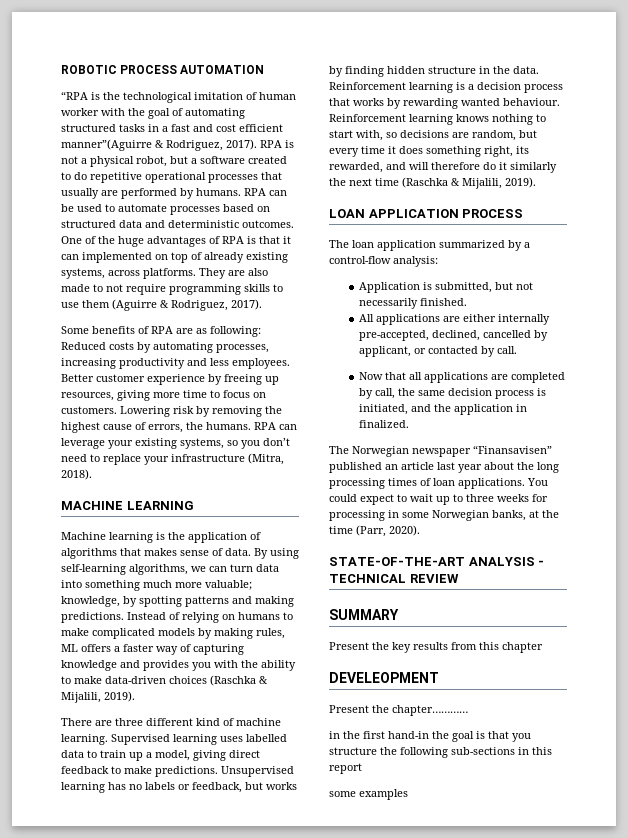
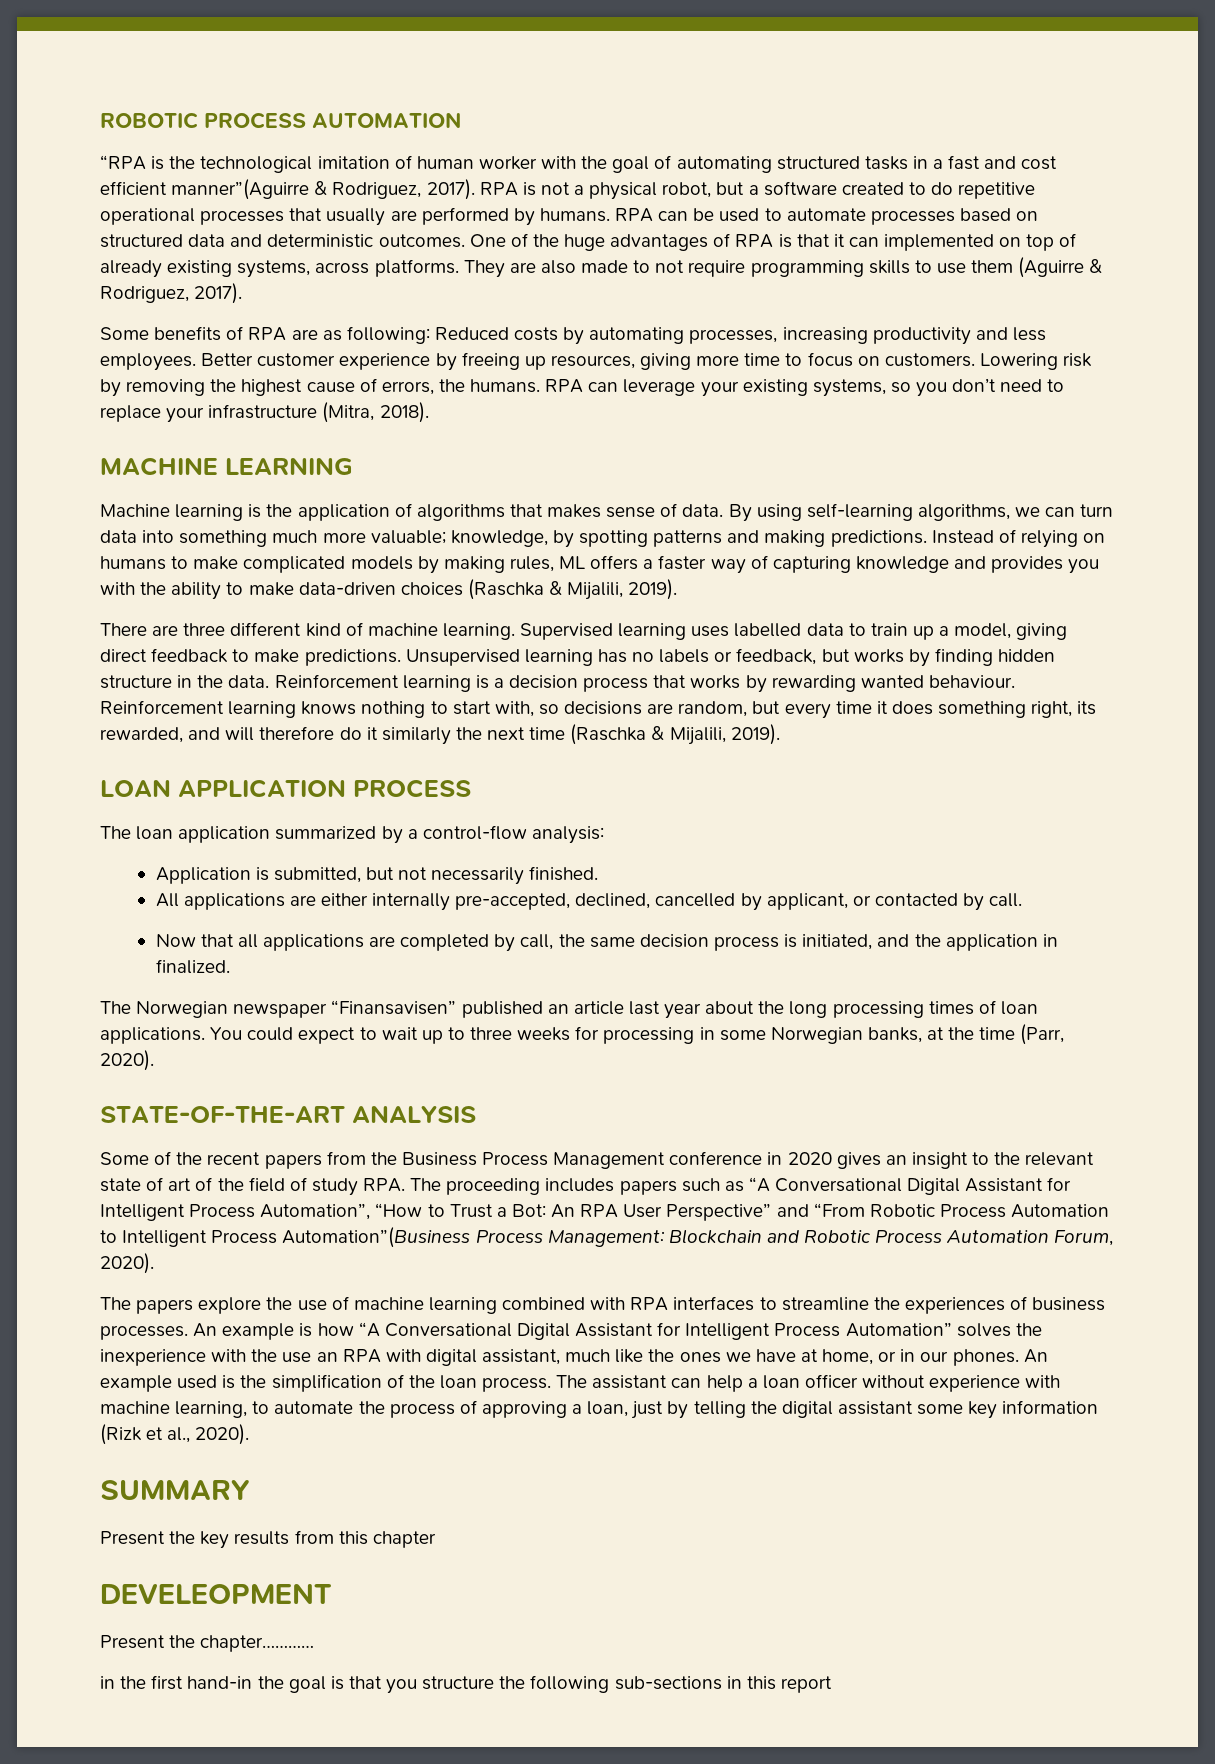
[538,560,545,566] [329,574,459,583] - TECHNICAL REVIEW -> [100,1151,1095,1169] [100,1177,1072,1196] [100,1203,1110,1221] [100,1227,1114,1248] [100,1253,154,1274] [100,1296,1106,1314] [100,1322,1042,1340] [100,1349,1048,1366] [100,1374,1061,1392] [100,1400,1099,1419] [100,1424,250,1445] // Some of the recent papers from the Business Process Management conference in 2020 gives an insight to the relevant state of art of the field of study RPA. The proceeding includes papers such as “A Conversational Digital Assistant for Intelligent Process Automation”, “How to Trust a Bot: An RPA User Perspective” and “From Robotic Process Automation to Intelligent Process Automation”(Business Process Management: Blockchain and Robotic Process Automation Forum, 2020). // The papers explore the use of machine learning combined with RPA interfaces to streamline the experiences of business processes. An example is how “A Conversational Digital Assistant for Intelligent Process Automation” solves the inexperience with the use an RPA with digital assistant, much like the ones we have at home, or in our phones. An example used is the simplification of the loan process. The assistant can help a loan officer without experience with machine learning, to automate the process of approving a loan, just by telling the digital assistant some key information (Rizk et al., 2020).
[329,789,408,800] // some examples -> (832, 1684) none

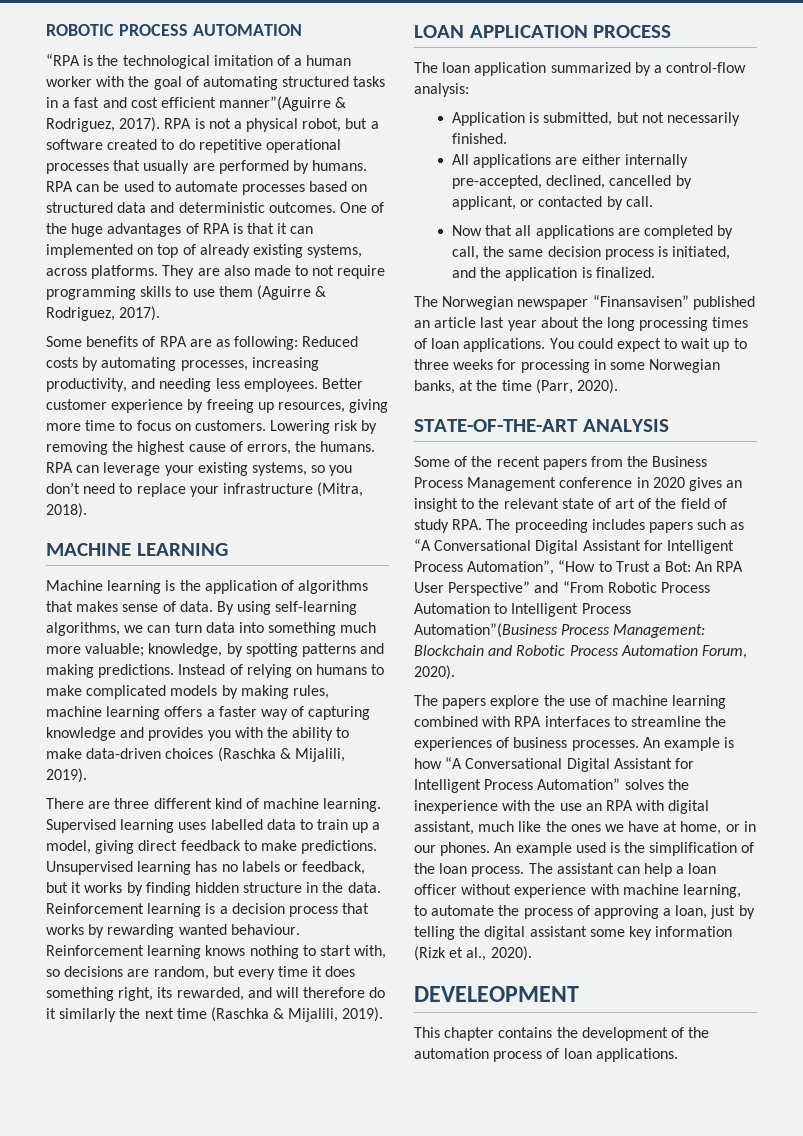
(412, 162) none -> [294,58,303,66] a
[872,327,1008,345] productivity and -> [46,378,212,392] productivity, and needing
[559,556,586,569] ML -> [46,706,161,720] machine learning
(850, 655) none -> [71,882,82,893] it
[1042,934,1058,947] in -> [581,267,592,278] is
[100,1480,250,1500] [100,1530,436,1549] [100,1583,331,1604] [100,1635,315,1652] [100,1675,832,1694] SUMMARY // Present the key results from this chapter // DEVELEOPMENT // Present the chapter………… // in the first hand-in the goal is that you structure the following sub-sections in this report -> [414,986,579,1002] [414,1027,710,1041] [414,1048,678,1062] DEVELEOPMENT // This chapter contains the development of the automation process of loan applications.

